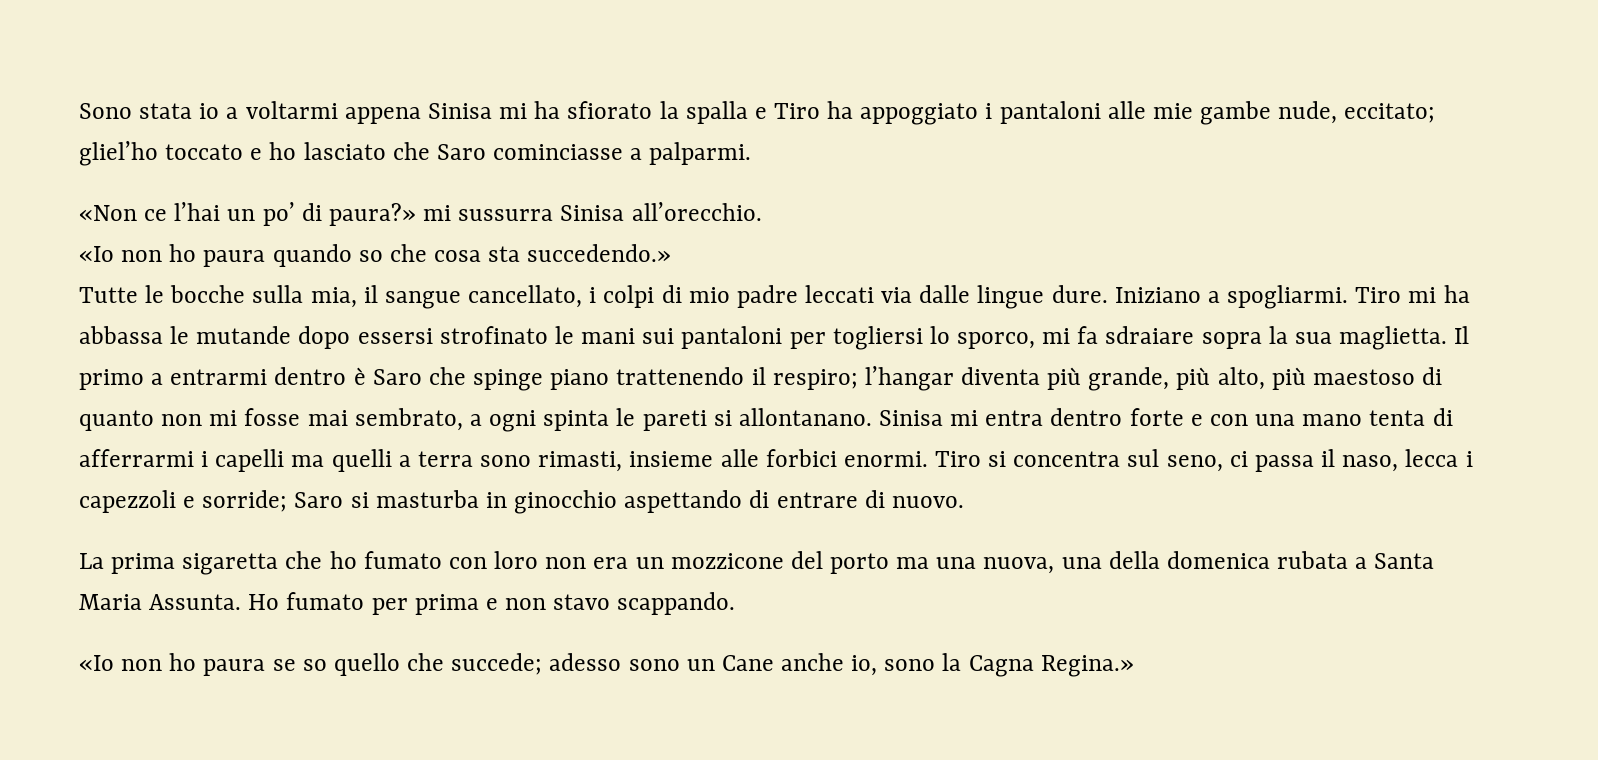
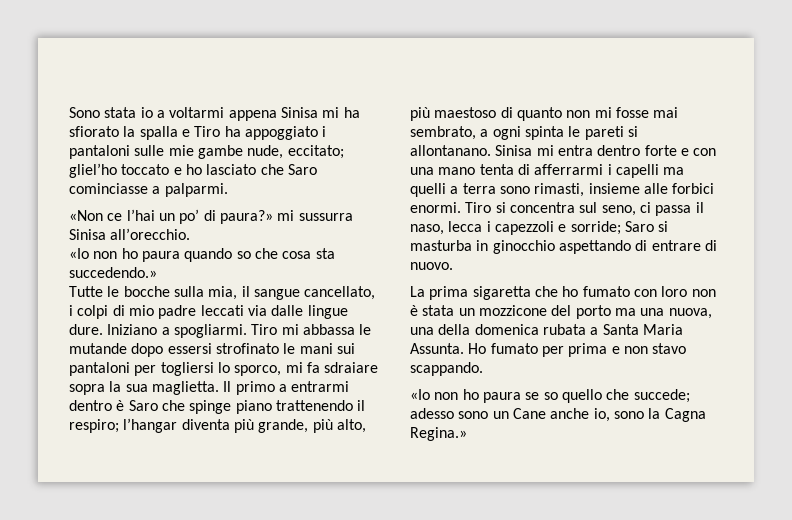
[1107,101,1146,119] alle -> [134,145,165,156] sulle
[1443,285,1470,303] ha -> (299, 329) none
[593,557,629,569] era -> [410,305,455,316] è stata

